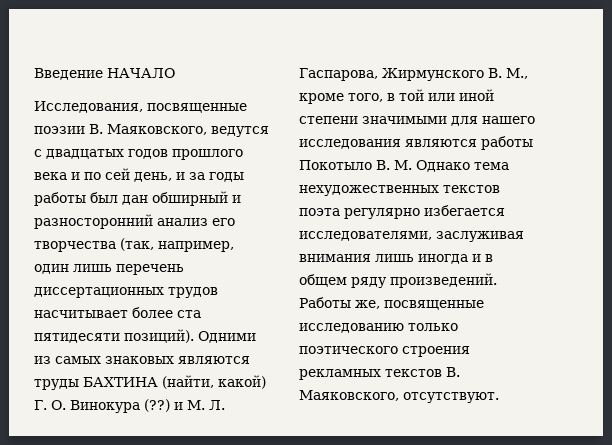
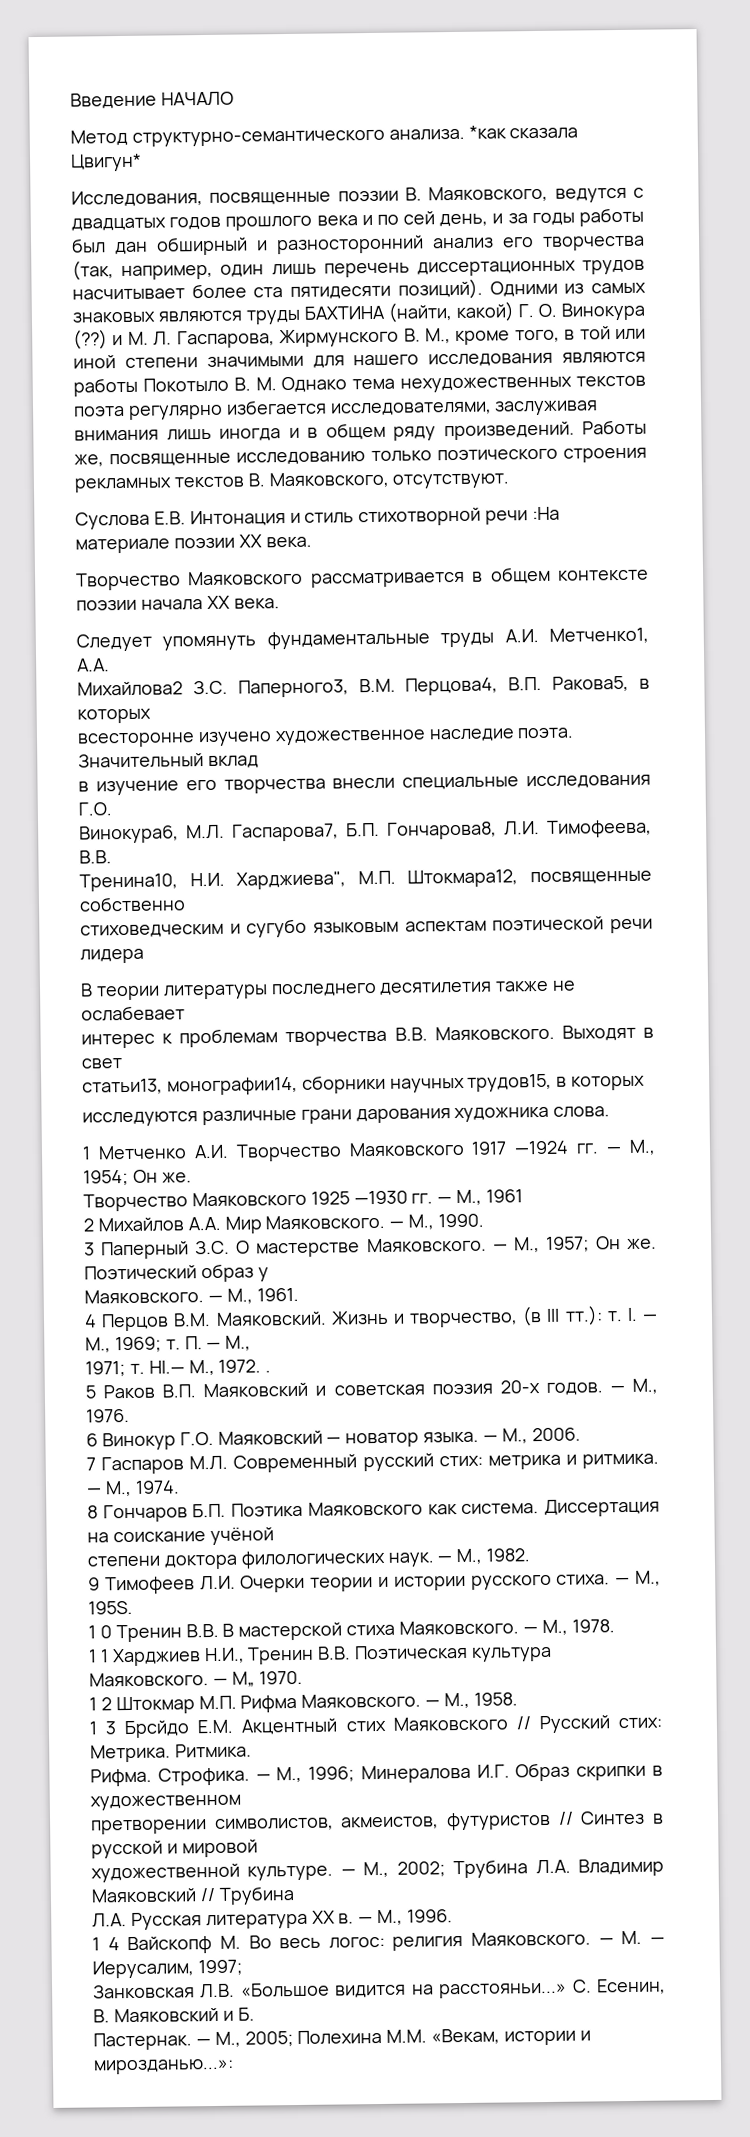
(175, 73) none -> [70,125,579,147] [70,153,142,172] // Метод структурно-семантического анализа. *как сказала Цвигун*
(499, 397) none -> [75,506,561,530] [75,534,312,554] [76,566,650,591] [76,595,280,611] [76,627,650,652] [77,658,110,672] [77,675,651,698] [77,708,151,724] [77,727,575,748] [78,753,259,769] [78,774,651,796] [78,802,112,816] [79,819,652,844] [79,850,112,864] [79,869,653,892] [79,896,186,912] [80,916,654,938] [80,948,144,964] [80,980,577,1001] [81,1005,185,1022] [81,1024,654,1049] [81,1058,122,1069] [82,1073,646,1096] [82,1106,611,1127] [82,1139,657,1162] [83,1169,192,1186] [83,1189,524,1212] [83,1213,485,1234] [84,1236,658,1260] [84,1263,269,1283] [84,1287,299,1304] [84,1305,659,1332] [85,1335,252,1353] [85,1359,272,1377] [85,1378,659,1399] [86,1408,130,1423] [86,1427,581,1451] [86,1453,659,1475] [87,1480,180,1497] [87,1498,660,1523] [87,1527,274,1546] [87,1548,531,1570] [88,1570,661,1595] [88,1600,133,1615] [88,1619,615,1643] [88,1644,553,1667] [89,1670,303,1687] [89,1692,518,1715] [89,1715,662,1739] [90,1743,252,1763] [90,1762,663,1787] [90,1794,241,1811] [91,1810,665,1835] [91,1839,258,1859] [91,1858,665,1883] [91,1886,295,1905] [92,1909,454,1931] [92,1930,665,1955] [92,1959,243,1979] [93,1978,667,1999] [93,2007,255,2023] [93,2028,591,2051] [93,2058,234,2075] // Суслова Е.В. Интонация и стиль стихотворной речи :На материале поэзии XX века. // Творчество Маяковского рассматривается в общем контексте поэзии начала ХХ века. // Следует упомянуть фундаментальные труды А.И. Метченко1, А.А. // Михайлова2 З.С. Паперного3, В.М. Перцова4, В.П. Ракова5, в которых // всесторонне изучено художественное наследие поэта. Значительный вклад // в изучение его творчества внесли специальные исследования Г.О. // Винокура6, М.Л. Гаспарова7, Б.П. Гончарова8, Л.И. Тимофеева, В.В. // Тренина10, Н.И. Харджиева", М.П. Штокмара12, посвященные собственно // стиховедческим и сугубо языковым аспектам поэтической речи лидера // В теории литературы последнего десятилетия также не ослабевает // интерес к проблемам творчества В.В. Маяковского. Выходят в свет // статьи13, монографии14, сборники научных трудов15, в которых // исследуются различные грани дарования художника слова. // 1 Метченко А.И. Творчество Маяковского 1917 —1924 гг. — М., 1954; Он же. // Творчество Маяковского 1925 —1930 гг. — М., 1961 // 2 Михайлов А.А. Мир Маяковского. — М., 1990. // 3 Паперный З.С. О мастерстве Маяковского. — М., 1957; Он же. Поэтический образ у // Маяковского. — М., 1961. // 4 Перцов В.М. Маяковский. Жизнь и творчество, (в III тт.): т. I. — М., 1969; т. П. — М., // 1971; т. HI.— M., 1972. . // 5 Раков В.П. Маяковский и советская поэзия 20-х годов. — М., 1976. // 6 Винокур Г.О. Маяковский — новатор языка. — М., 2006. // 7 Гаспаров М.Л. Современный русский стих: метрика и ритмика. — М., 1974. // 8 Гончаров Б.П. Поэтика Маяковского как система. Диссертация на соискание учёной // степени доктора филологических наук. — М., 1982. // 9 Тимофеев Л.И. Очерки теории и истории русского стиха. — М., 195S. // 1 0 Тренин В.В. В мастерской стиха Маяковского. — М., 1978. // 1 1 Харджиев Н.И., Тренин В.В. Поэтическая культура Маяковского. — М„ 1970. // 1 2 Штокмар М.П. Рифма Маяковского. — М., 1958. // 1 3 Брсйдо Е.М. Акцентный стих Маяковского // Русский стих: Метрика. Ритмика. // Рифма. Строфика. — М., 1996; Минералова И.Г. Образ скрипки в художественном // претворении символистов, акмеистов, футуристов // Синтез в русской и мировой // художественной культуре. — М., 2002; Трубина Л.А. Владимир Маяковский // Трубина // Л.А. Русская литература XX в. — М., 1996. // 1 4 Вайскопф М. Во весь логос: религия Маяковского. — М. — Иерусалим, 1997; // Занковская Л.В. «Большое видится на расстояньи...» С. Есенин, В. Маяковский и Б. // Пастернак. — М., 2005; Полехина М.М. «Векам, истории и мирозданью...»:

